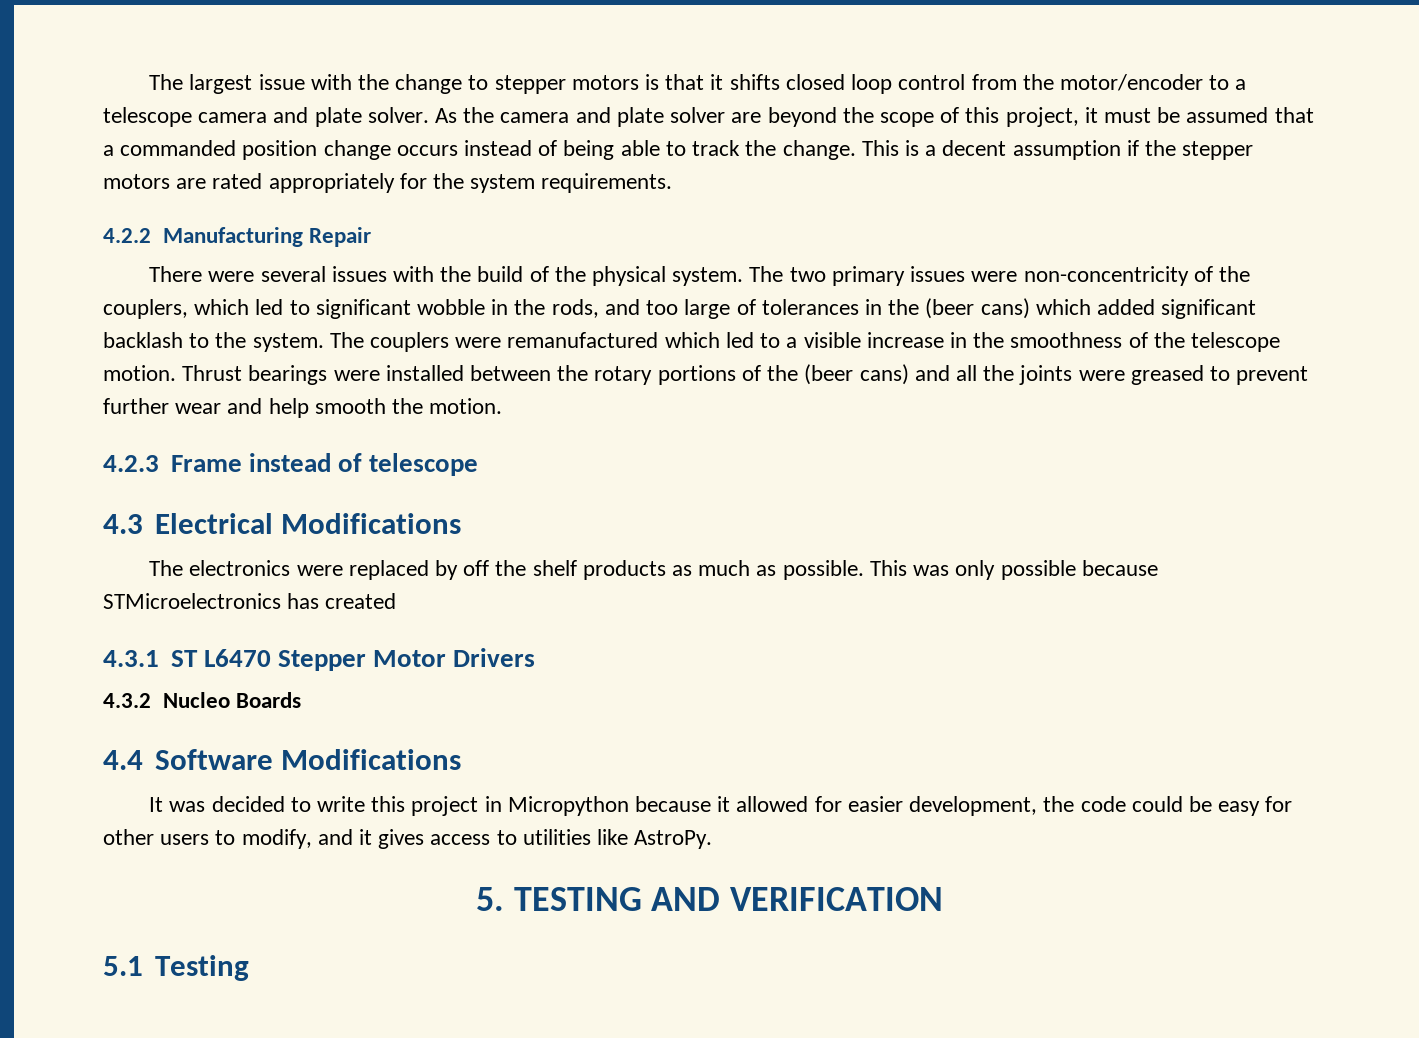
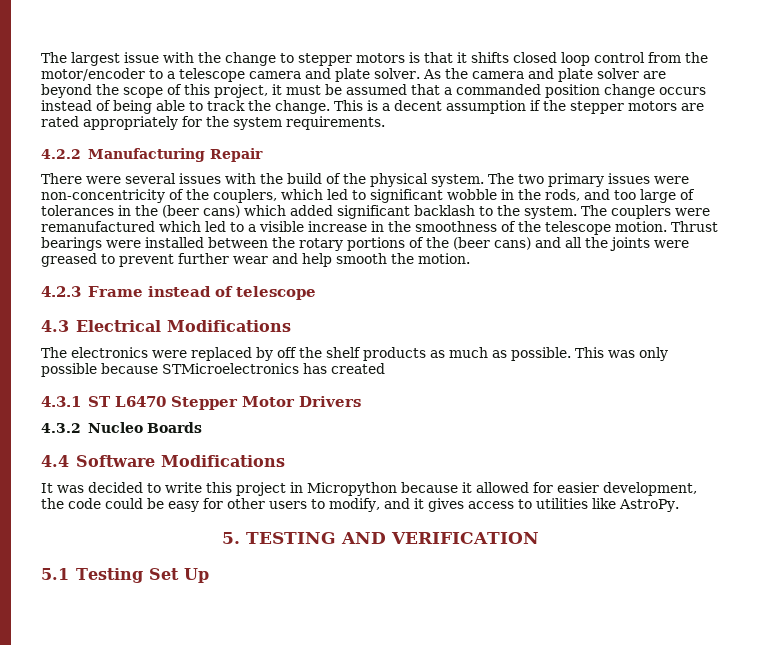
(249, 968) none -> [148,568,209,583] Set Up

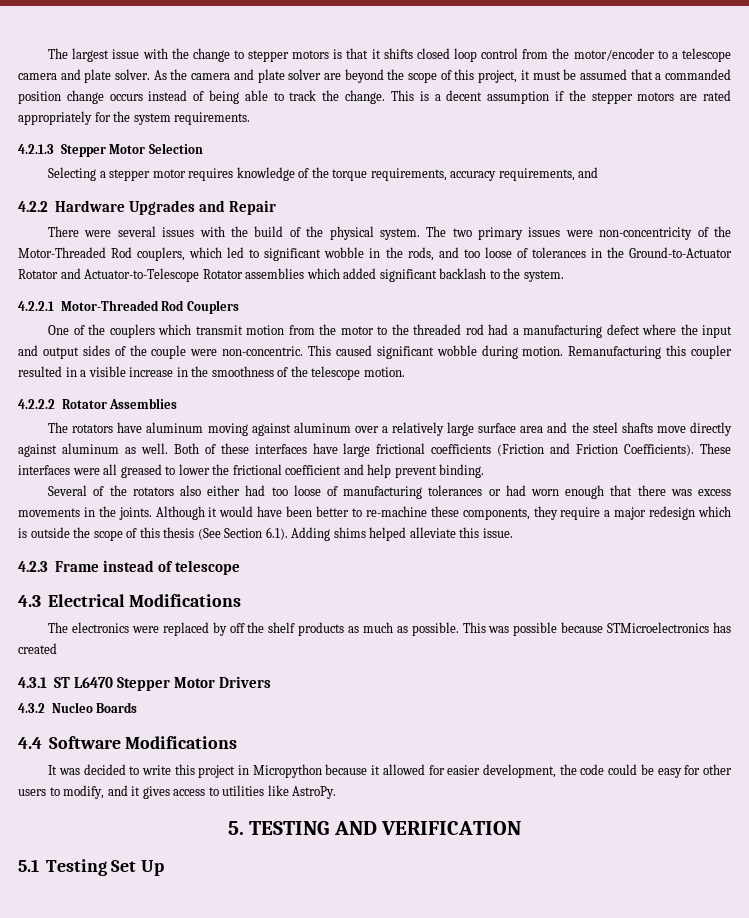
[41,148,205,162] 4.2.2 Manufacturing -> [18,143,203,157] [48,167,599,181] [18,200,225,215] 4.2.1.3 Stepper Motor Selection // Selecting a stepper motor requires knowledge of the torque requirements, accuracy requirements, and // 4.2.2 Hardware Upgrades and
(209, 194) none -> [18,247,133,258] Motor-Threaded Rod
[640,189,676,203] large -> [484,247,512,258] loose
[162,205,240,218] (beer cans) -> [628,247,732,258] [18,268,305,282] Ground-to-Actuator Rotator and Actuator-to-Telescope Rotator assemblies
[581,205,710,219] [41,221,244,232] The couplers were remanufactured which led to -> [18,300,239,314] [48,324,732,338] [18,345,732,359] [18,366,77,377] // 4.2.2.1 Motor-Threaded Rod Couplers // One of the couplers which transmit motion from the motor to the threaded rod had a manufacturing defect where the input and output sides of the couple were non-concentric. This caused significant wobble during motion. Remanufacturing this coupler resulted in
[671,221,718,232] [41,237,689,251] [41,253,470,267] Thrust bearings were installed between the rotary portions of the (beer cans) and all the joints were greased to prevent further wear and help smooth the motion. -> [18,398,178,409] [48,422,732,436] [18,443,731,457] [18,464,485,478] [48,485,732,499] [18,506,732,520] [18,527,513,541] // 4.2.2.2 Rotator Assemblies // The rotators have aluminum moving against aluminum over a relatively large surface area and the steel shafts move directly against aluminum as well. Both of these interfaces have large frictional coefficients (Friction and Friction Coefficients). These interfaces were all greased to lower the frictional coefficient and help prevent binding. // Several of the rotators also either had too loose of manufacturing tolerances or had worn enough that there was excess movements in the joints. Although it would have been better to re-machine these components, they require a major redesign which is outside the scope of this thesis (See Section 6.1). Adding shims helped alleviate this issue.
[639,347,668,361] only -> (510, 629) none

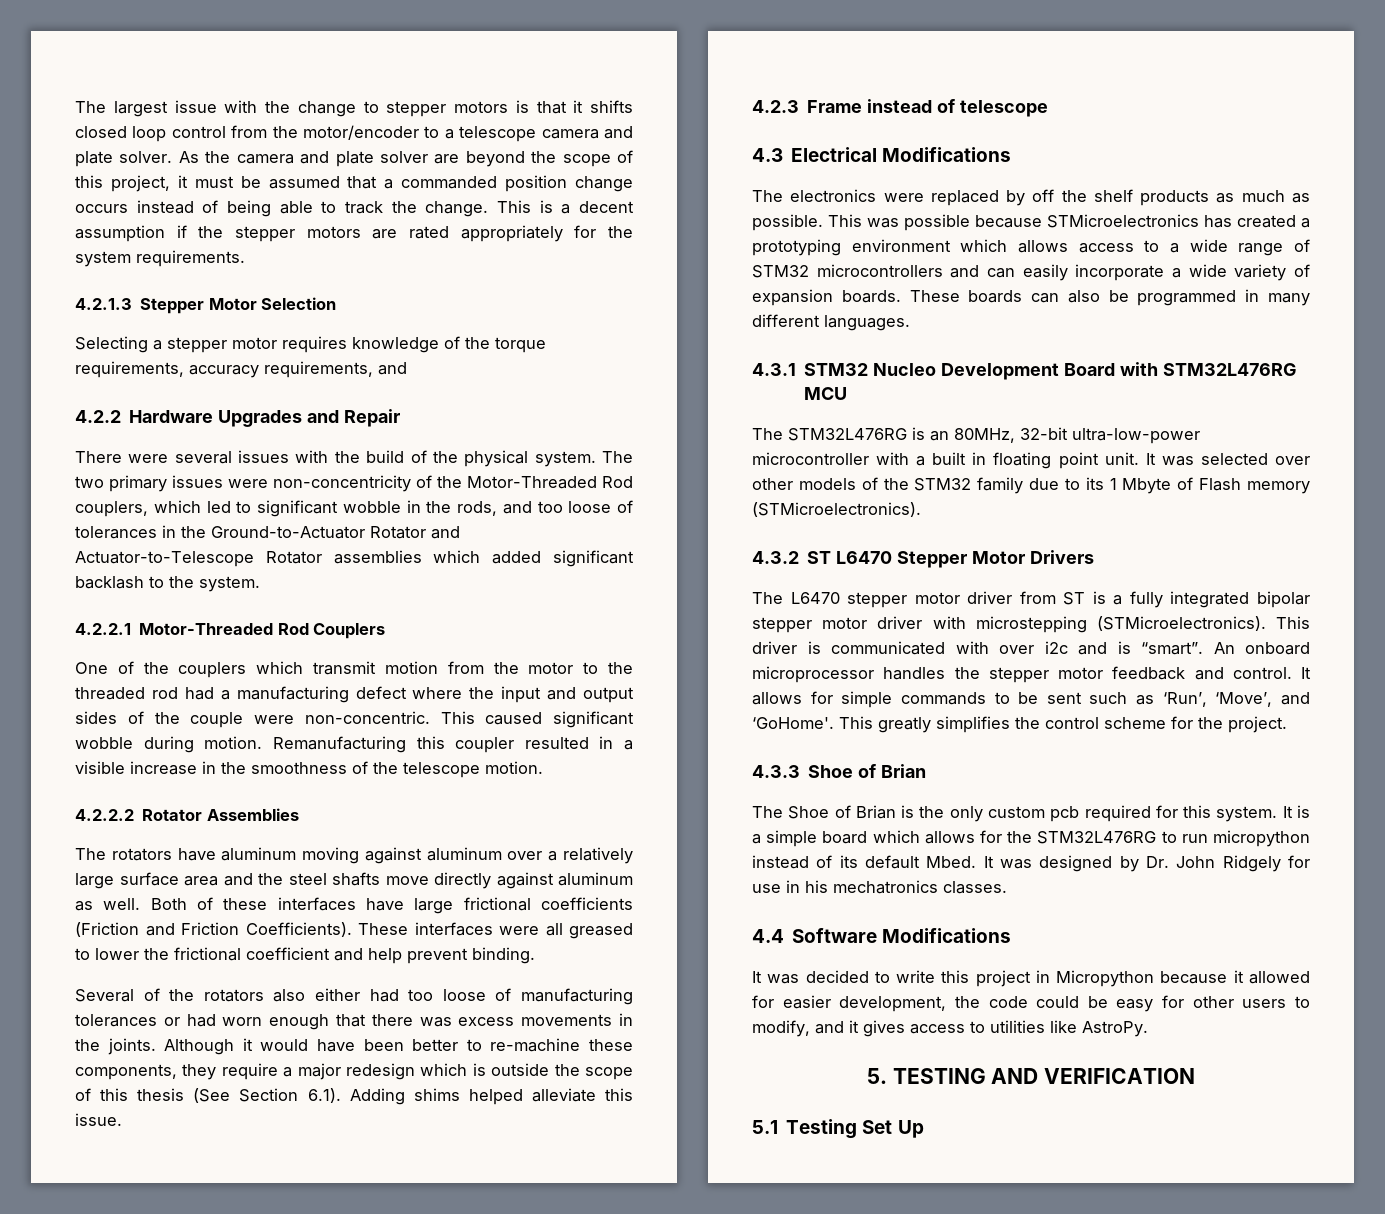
[18,677,47,688] // 4.3.1 -> [1301,218,1310,228] [752,239,1310,256] [752,264,1310,281] [752,289,1310,306] [752,314,910,331] [752,362,1297,380] [804,387,848,400] [752,427,1200,444] [752,452,1310,469] [752,477,1310,494] [752,502,921,517] [752,551,799,564] a prototyping environment which allows access to a wide range of STM32 microcontrollers and can easily incorporate a wide variety of expansion boards. These boards can also be programmed in many different languages. // 4.3.1 STM32 Nucleo Development Board with STM32L476RG MCU // The STM32L476RG is an 80MHz, 32-bit ultra-low-power microcontroller with a built in floating point unit. It was selected over other models of the STM32 family due to its 1 Mbyte of Flash memory (STMicroelectronics). // 4.3.2
[18,702,138,713] 4.3.2 Nucleo Boards -> [752,591,1310,608] [752,616,1310,633] [752,641,1310,655] [752,666,1311,683] [752,691,1310,708] [752,716,1287,733] [752,764,926,778] [752,805,1310,822] [752,830,1310,847] [752,855,1310,872] [752,880,1007,894] The L6470 stepper motor driver from ST is a fully integrated bipolar stepper motor driver with microstepping (STMicroelectronics). This driver is communicated with over i2c and is “smart”. An onboard microprocessor handles the stepper motor feedback and control. It allows for simple commands to be sent such as ‘Run’, ‘Move’, and ‘GoHome'. This greatly simplifies the control scheme for the project. // 4.3.3 Shoe of Brian // The Shoe of Brian is the only custom pcb required for this system. It is a simple board which allows for the STM32L476RG to run micropython instead of its default Mbed. It was designed by Dr. John Ridgely for use in his mechatronics classes.

